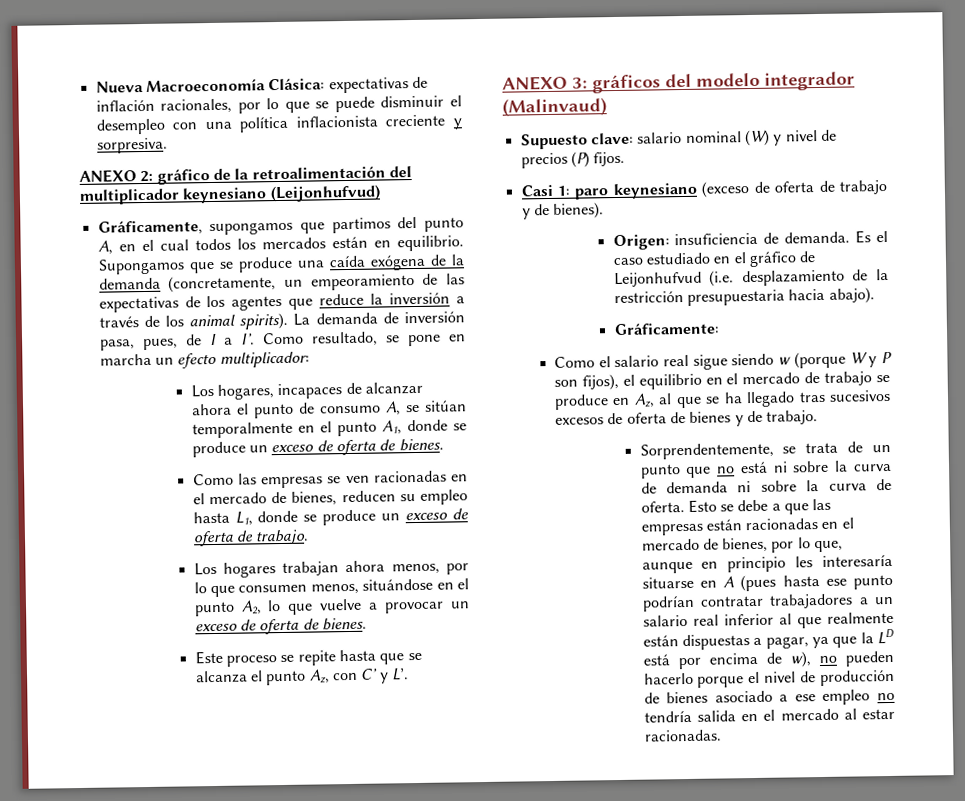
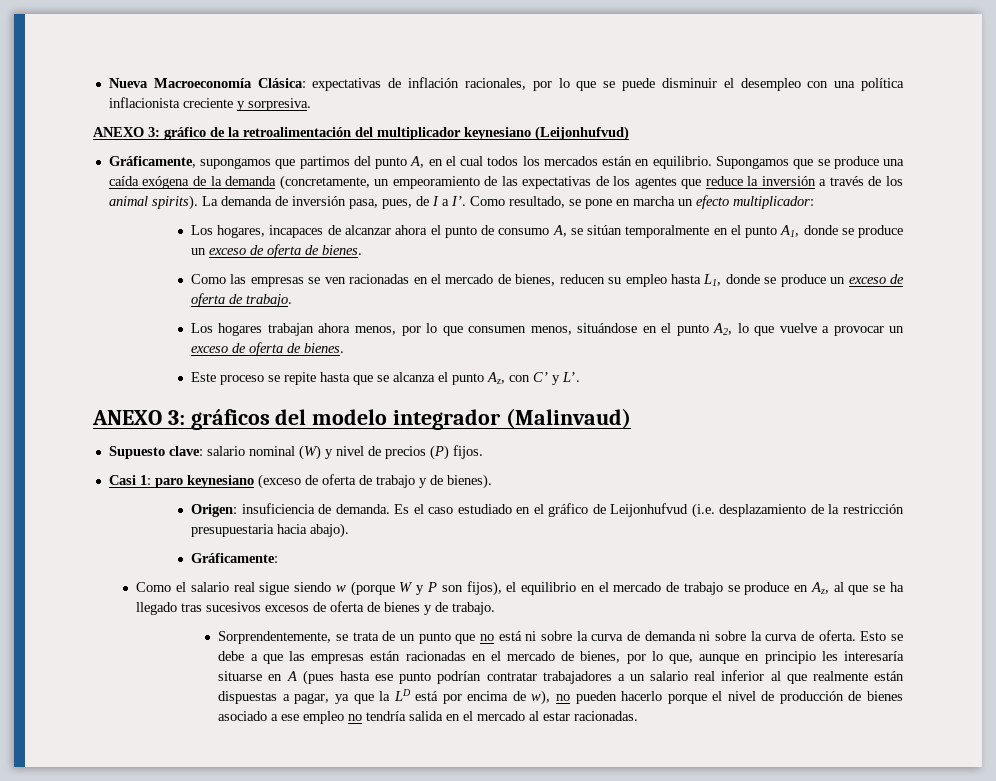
[140,170,154,183] 2: -> [148,127,160,137] 3:

